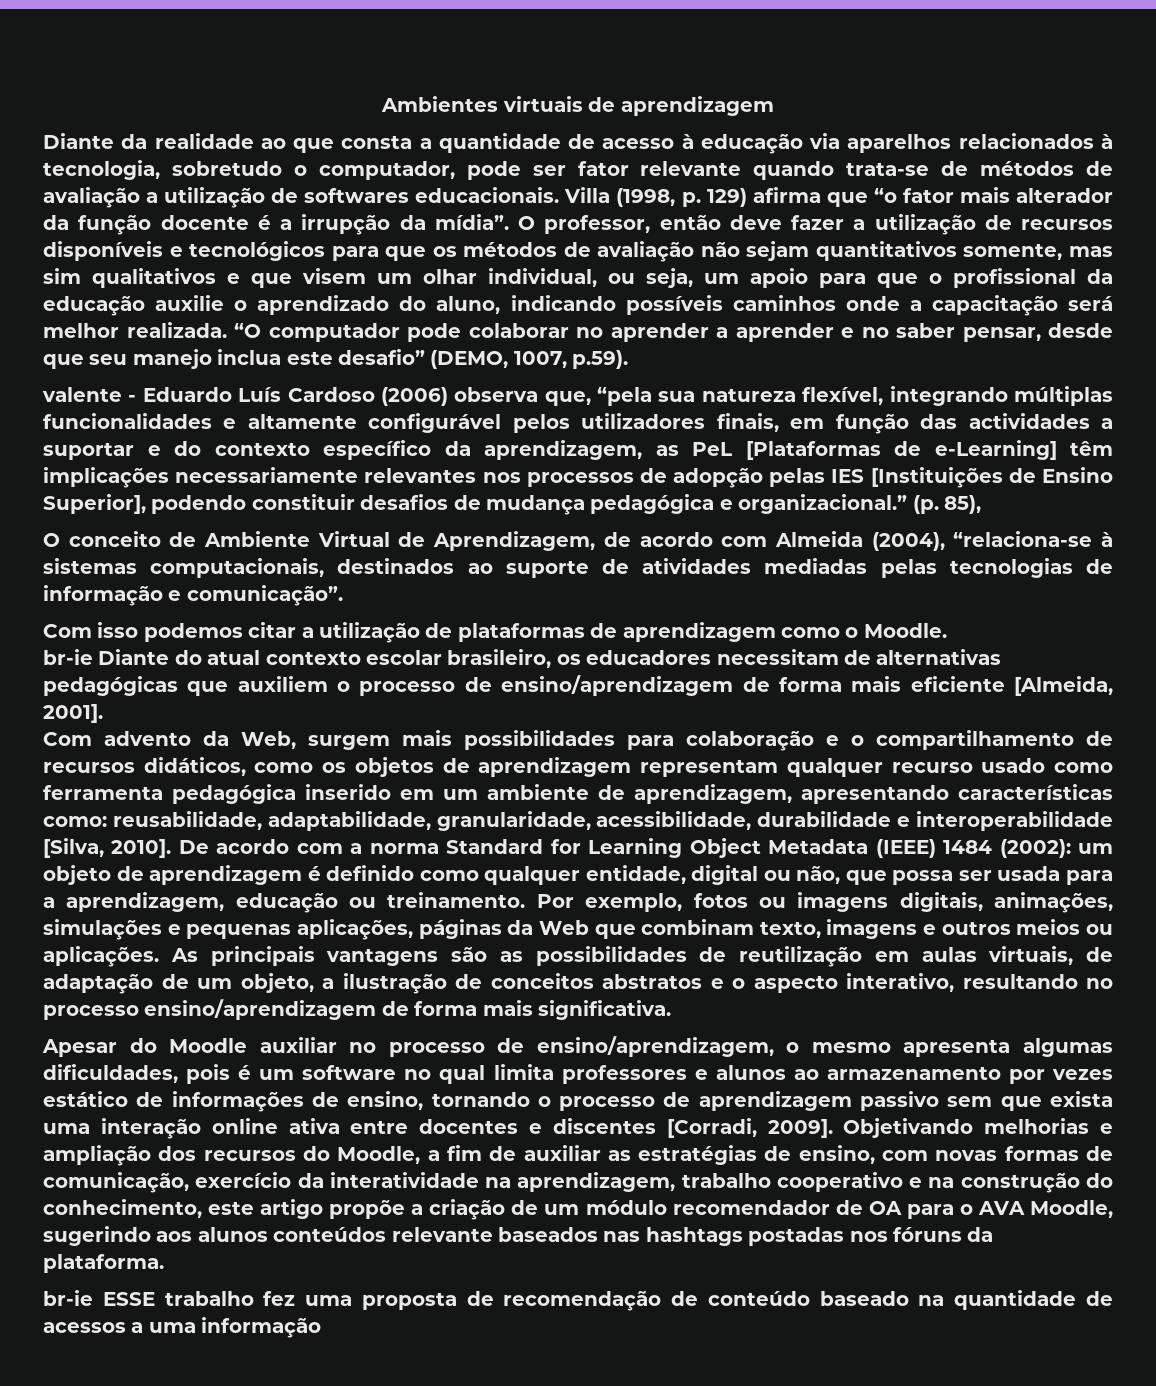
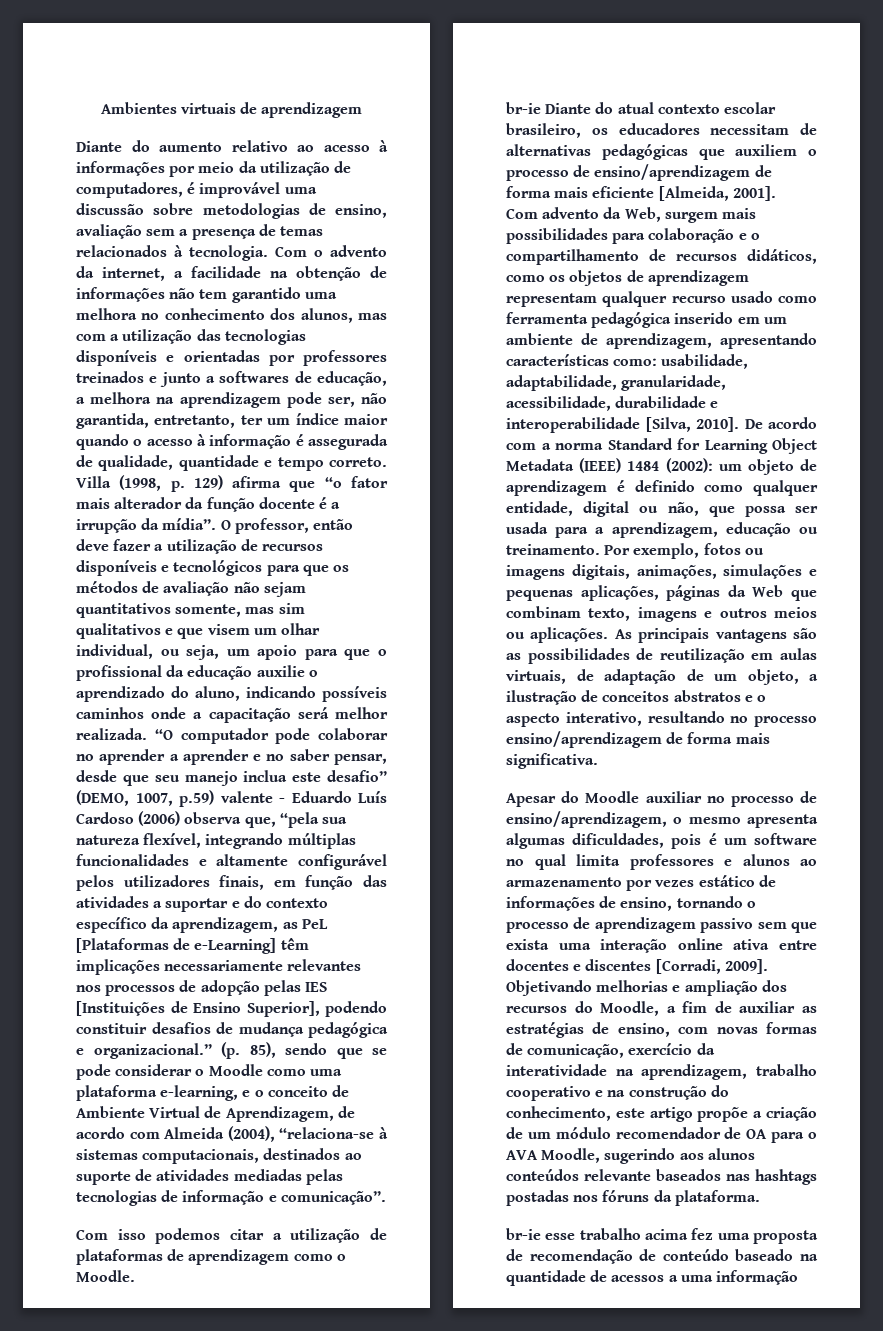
[121,133,1113,154] [43,160,1113,180] [43,187,560,208] da realidade ao que consta a quantidade de acesso à educação via aparelhos relacionados à tecnologia, sobretudo o computador, pode ser fator relevante quando trata-se de métodos de avaliação a utilização de softwares educacionais. -> [131,140,388,152] [76,161,351,177] [76,182,317,198] [76,203,387,219] [76,224,323,240] [76,245,387,261] [76,266,387,281] [76,287,337,303] [76,308,387,323] [76,329,306,345] [76,350,387,366] [76,371,387,387] [76,392,387,408] [76,413,388,429] [76,434,388,450] [76,455,387,471] do aumento relativo ao acesso à informações por meio da utilização de computadores, é improvável uma discussão sobre metodologias de ensino, avaliação sem a presença de temas relacionados à tecnologia. Com o advento da internet, a facilidade na obtenção de informações não tem garantido uma melhora no conhecimento dos alunos, mas com a utilização das tecnologias disponíveis e orientadas por professores treinados e junto a softwares de educação, a melhora na aprendizagem pode ser, não garantida, entretanto, ter um índice maior quando o acesso à informação é assegurada de qualidade, quantidade e tempo correto.
[572,350,629,369] p.59). // -> [179,790,214,807] p.59)
[968,413,1090,429] actividades -> [76,896,149,908] atividades
[43,533,60,547] // O -> [285,1043,387,1059] [76,1064,342,1080] [76,1085,264,1101] sendo que se pode considerar o Moodle como uma plataforma e-learning, e o
[112,811,262,830] reusabilidade, -> [661,354,749,369] usabilidade,
[102,1291,254,1306] ESSE trabalho -> [545,1228,688,1240] esse trabalho acima

